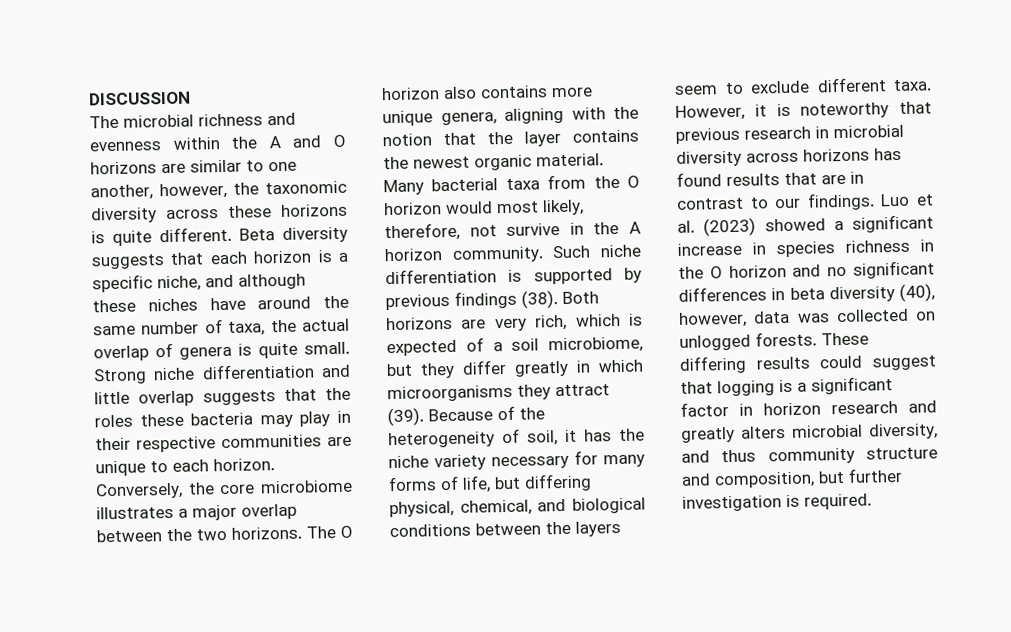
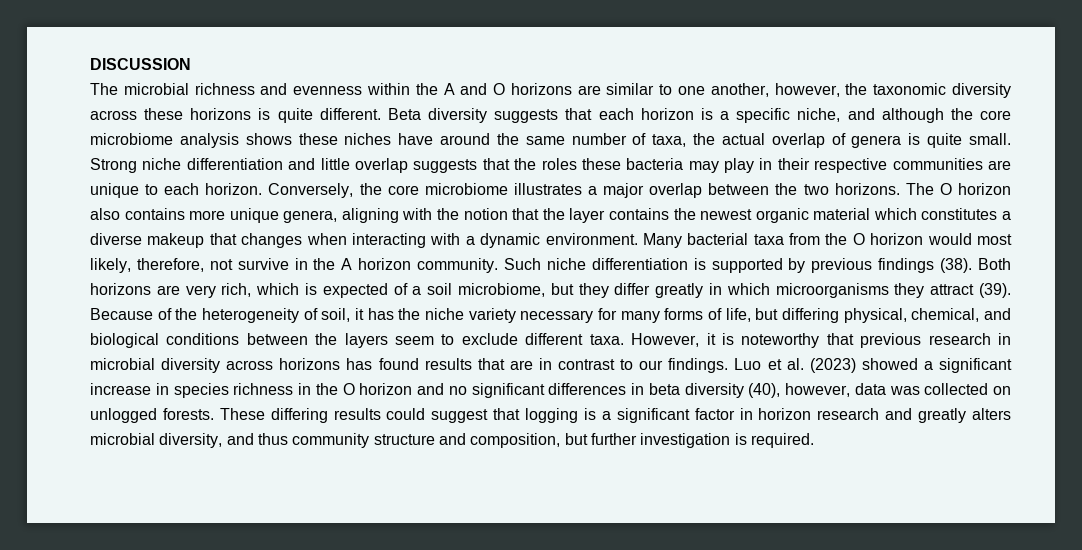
(306, 281) none -> [950,108,1011,120] [90,133,292,148] the core microbiome analysis shows
[536,153,604,167] material. -> [813,208,1011,220] [90,233,638,248] material which constitutes a diverse makeup that changes when interacting with a dynamic environment.

